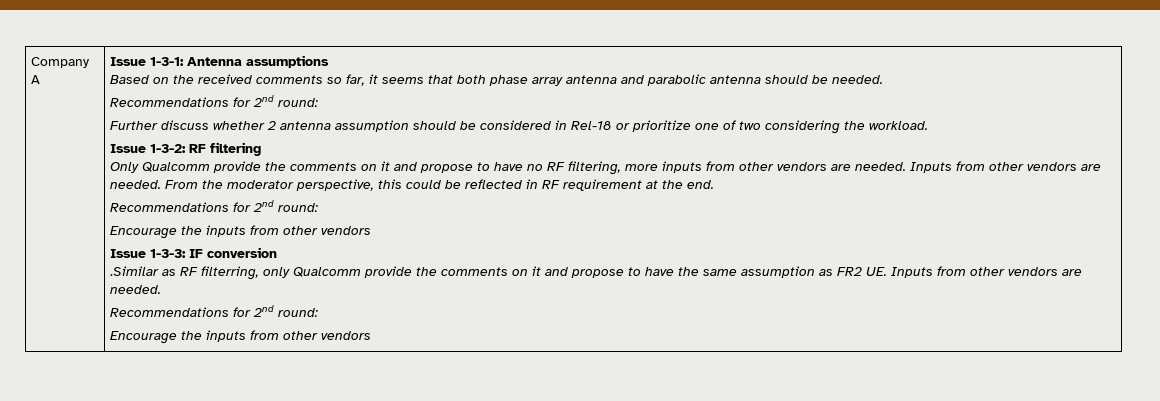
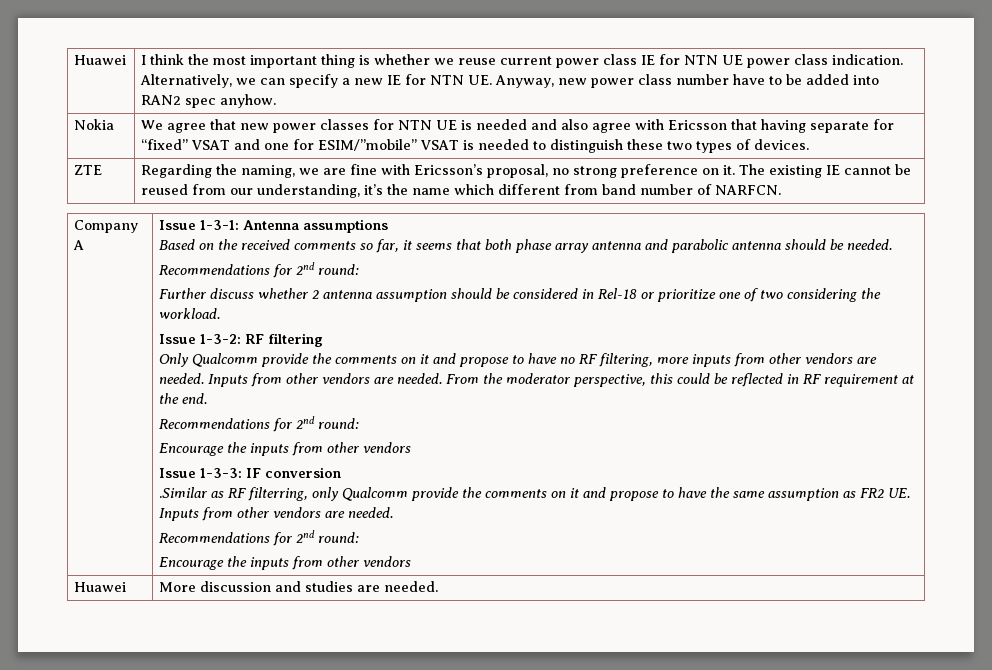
(31, 62) none -> [74,55,127,65] [141,54,904,68] [140,74,880,88] [141,94,277,108] [74,119,115,130] [141,119,895,133] [141,139,810,153] [74,165,103,175] [141,164,912,178] [141,184,782,198] Huawei | I think the most important thing is whether we reuse current power class IE for NTN UE power class indication. Alternatively, we can specify a new IE for NTN UE. Anyway, new power class number have to be added into RAN2 spec anyhow. // Nokia | We agree that new power classes for NTN UE is needed and also agree with Ericsson that having separate for “fixed” VSAT and one for ESIM/”mobile” VSAT is needed to distinguish these two types of devices. // ZTE | Regarding the naming, we are fine with Ericsson’s proposal, no strong preference on it. The existing IE cannot be reused from our understanding, it’s the name which different from band number of NARFCN. //
(372, 335) none -> [74,582,127,592] [159,581,439,592] // Huawei | More discussion and studies are needed.

